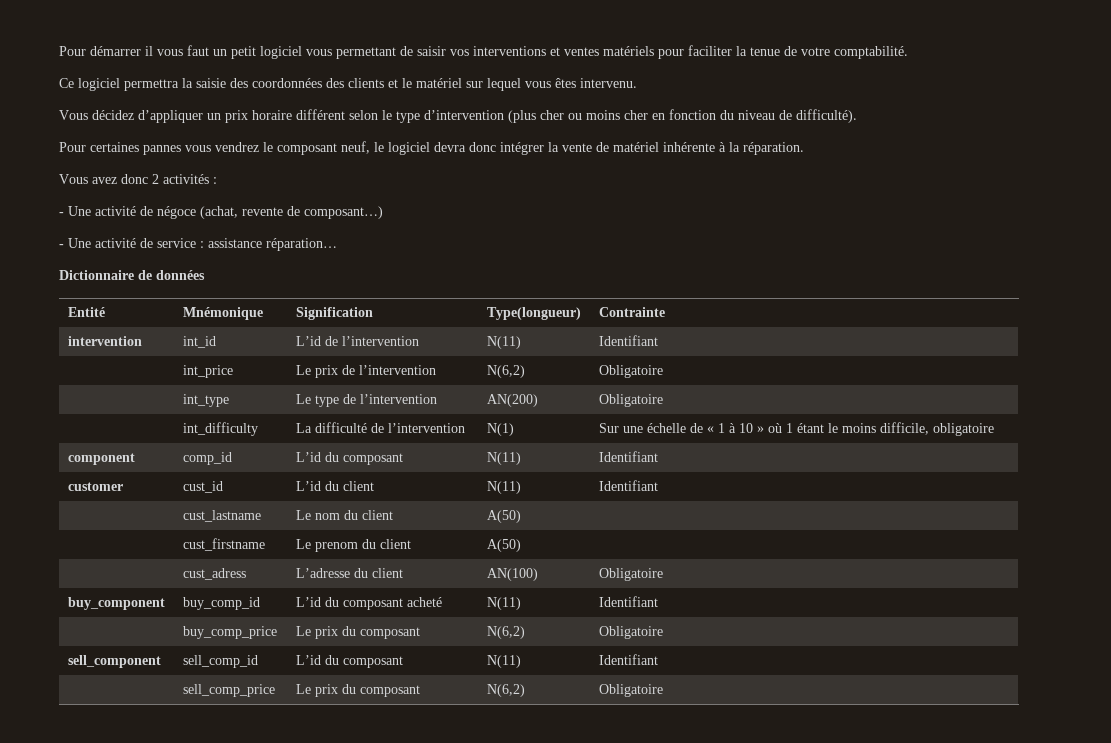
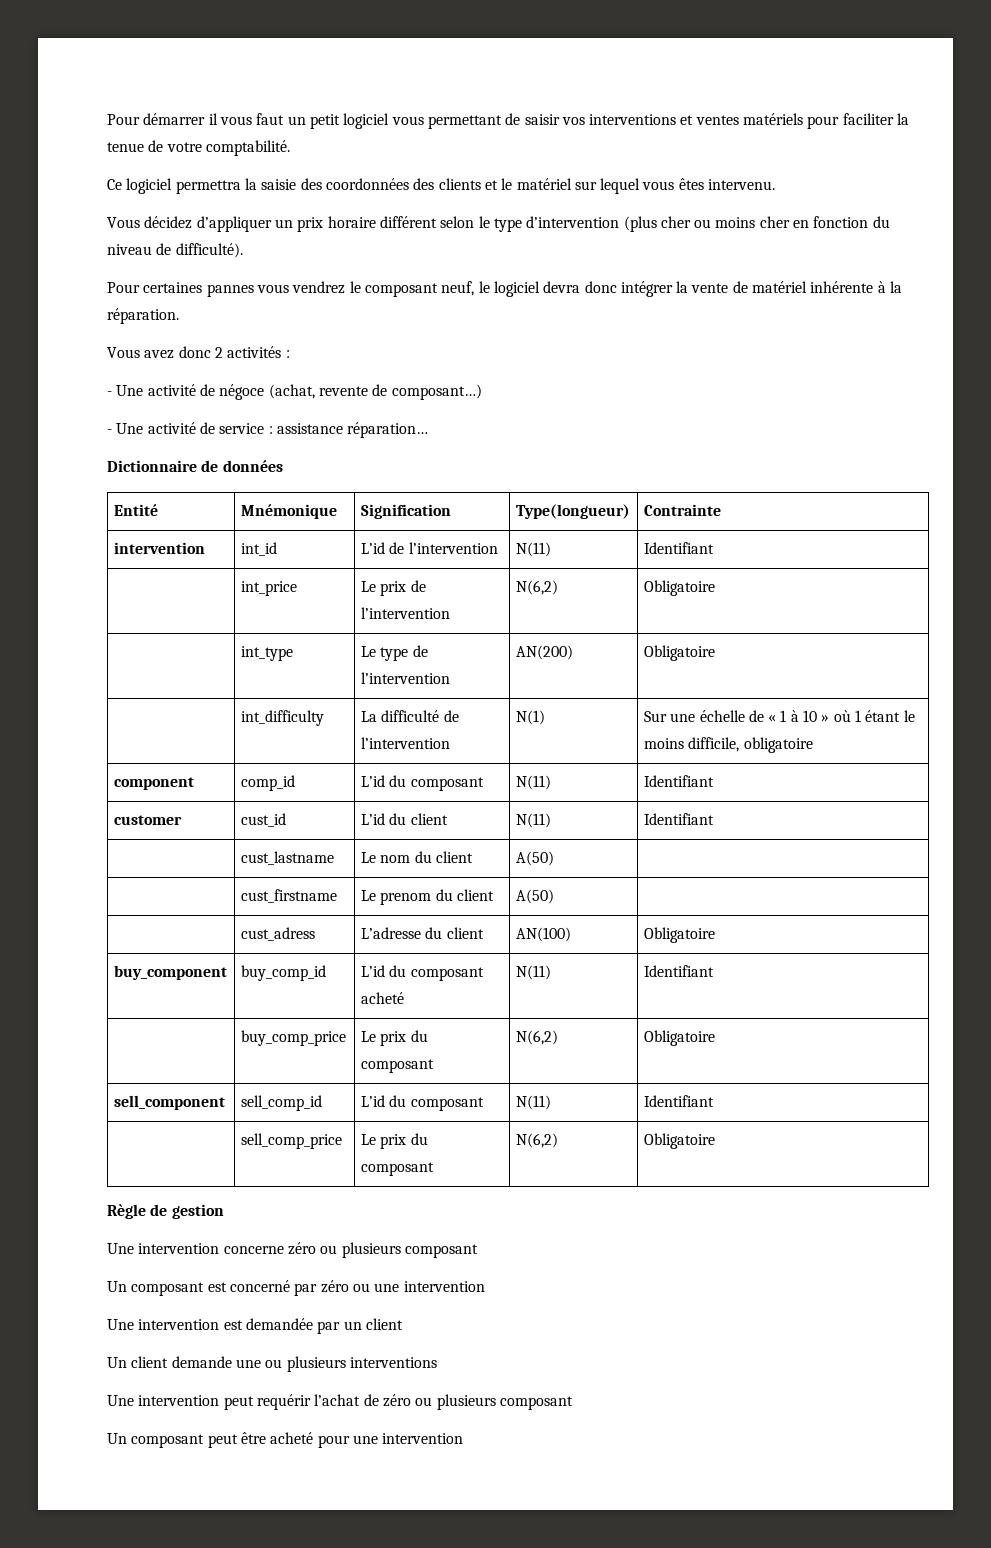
(663, 690) none -> [107,1204,224,1219] [107,1242,478,1258] [107,1280,485,1296] [107,1318,403,1334] [107,1356,437,1372] [107,1394,573,1410] [107,1432,464,1448] // Règle de gestion // Une intervention concerne zéro ou plusieurs composant // Un composant est concerné par zéro ou une intervention // Une intervention est demandée par un client // Un client demande une ou plusieurs interventions // Une intervention peut requérir l’achat de zéro ou plusieurs composant // Un composant peut être acheté pour une intervention

